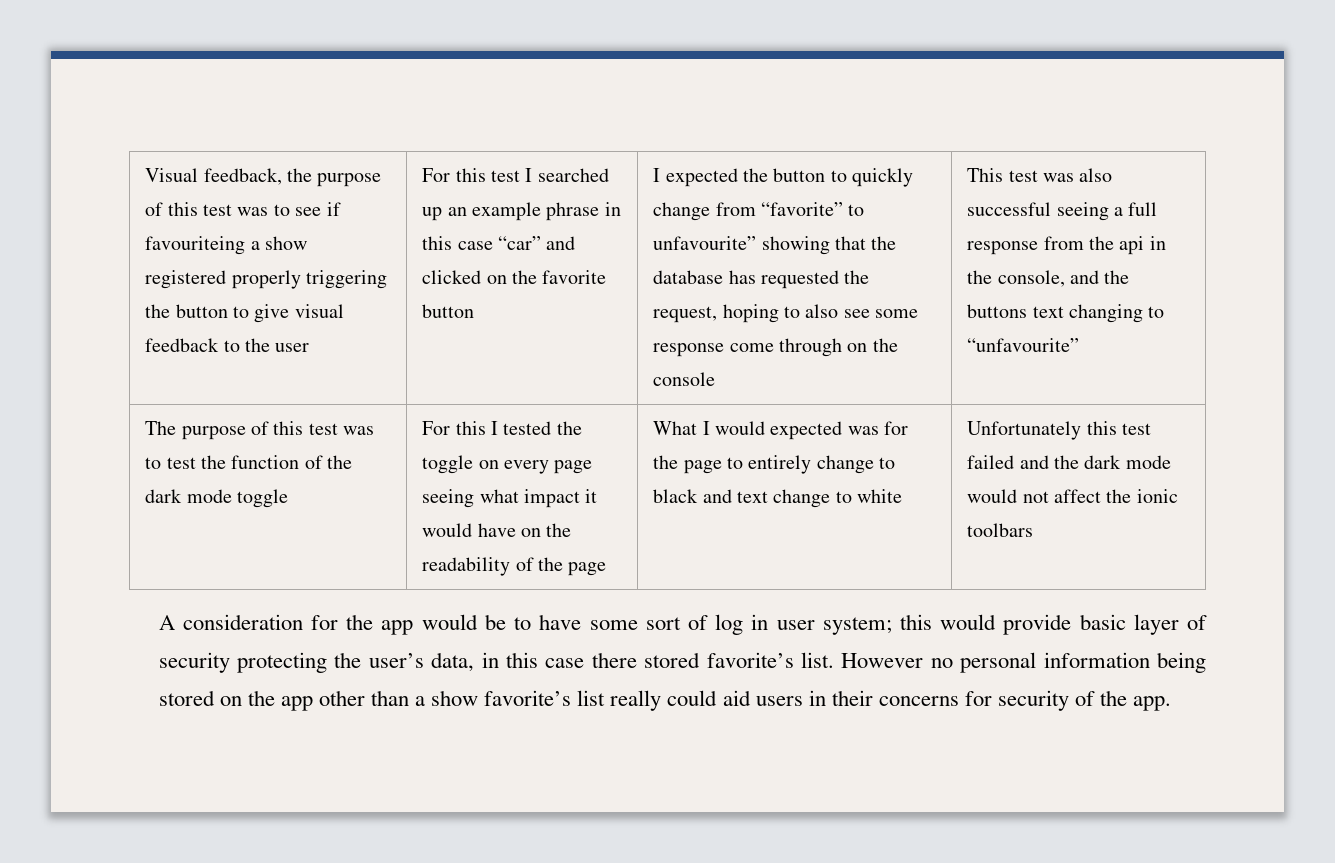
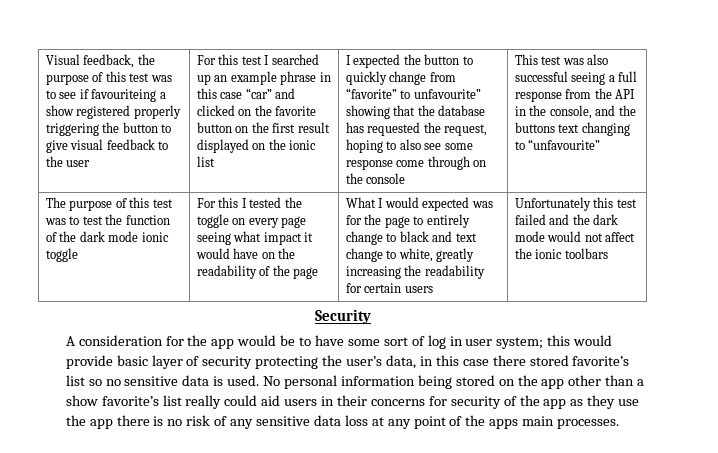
(475, 311) none -> [235,122,330,133] [196,139,317,153] [196,156,215,167] on the first result displayed on the ionic list
[1119,236,1145,255] api -> [615,89,636,99] API
(232, 496) none -> [141,232,169,242] ionic
[857,489,903,503] white -> [398,248,475,262] [345,265,485,279] [345,283,433,293] white, greatly increasing the readability for certain users
(1034, 530) none -> [315,309,371,324] // Security
[801,652,953,668] list. However no -> [65,375,281,386] list so no sensitive data is used. No
[1133,696,1172,711] app. -> [543,395,640,409] [65,415,620,429] app as they use the app there is no risk of any sensitive data loss at any point of the apps main processes.

